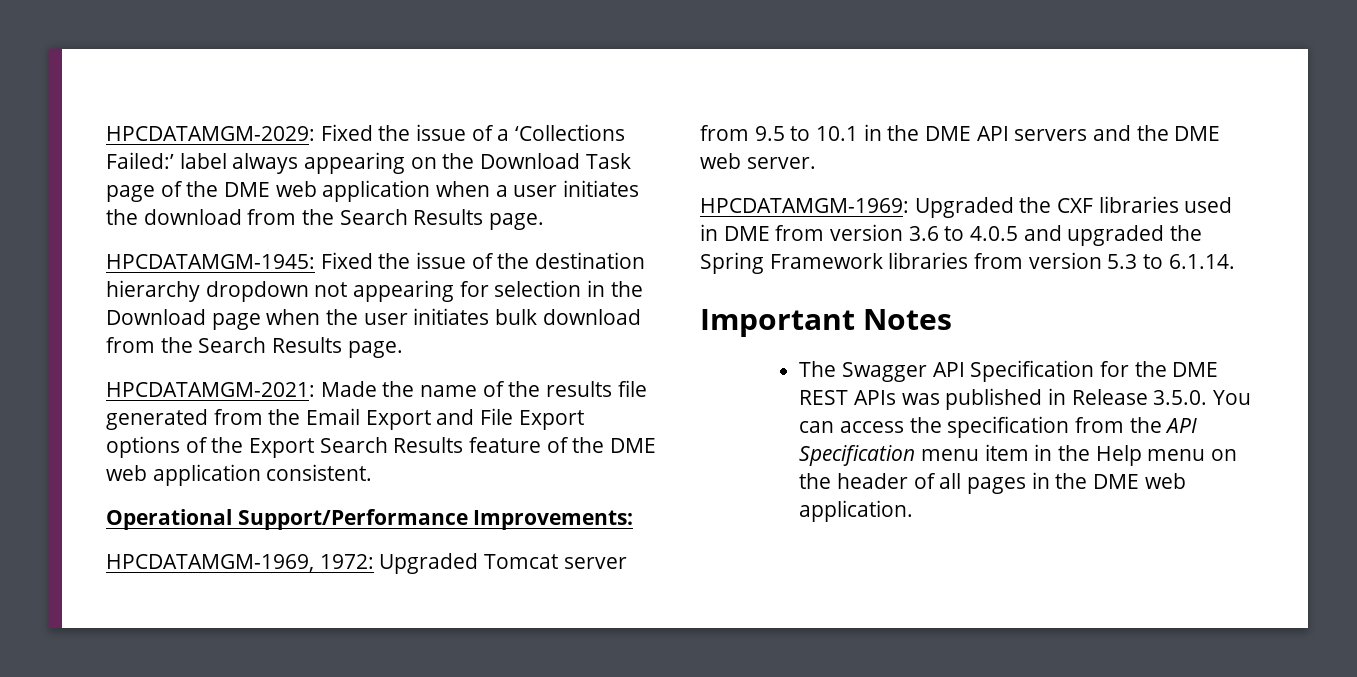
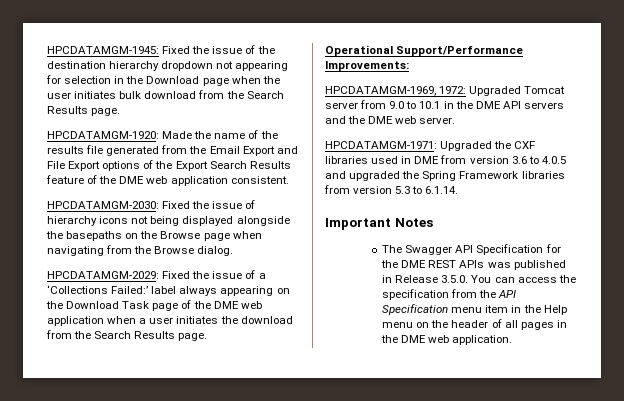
(106, 133) none -> [47,45,275,54] [47,61,289,71] [46,75,280,86] [47,90,284,99] [47,106,121,116] [47,130,278,139] [47,145,298,156] [47,160,291,171] [46,175,289,186] [47,200,256,209] [47,216,290,226] [46,231,262,241] [47,245,234,256] HPCDATAMGM-1945: Fixed the issue of the destination hierarchy dropdown not appearing for selection in the Download page when the user initiates bulk download from the Search Results page. // HPCDATAMGM-1920: Made the name of the results file generated from the Email Export and File Export options of the Export Search Results feature of the DME web application consistent. // HPCDATAMGM-2030: Fixed the issue of hierarchy icons not being displayed alongside the basepaths on the Browse page when navigating from the Browse dialog. //
[106,252,645,269] [106,280,643,302] [106,308,641,330] [106,337,403,358] [106,380,647,397] [106,408,584,430] [106,436,657,458] [106,464,373,486] // HPCDATAMGM-1945: Fixed the issue of the destination hierarchy dropdown not appearing for selection in the Download page when the user initiates bulk download from the Search Results page. // HPCDATAMGM-2021: Made the name of the results file generated from the Email Export and File Export options of the Export Search Results feature of the DME web application consistent. -> (208, 337) none
[754,126,785,141] 9.5 -> [389,101,405,109] 9.0
[700,198,909,213] HPCDATAMGM-1969: -> [325,141,437,149] HPCDATAMGM-1971:

